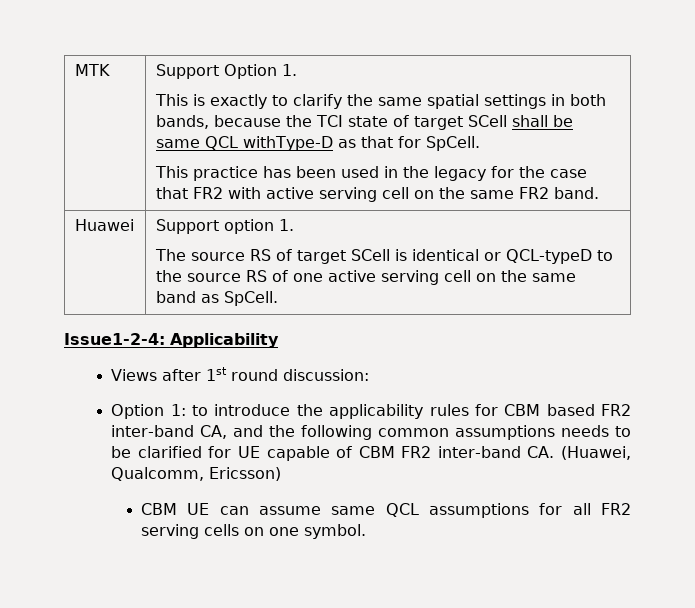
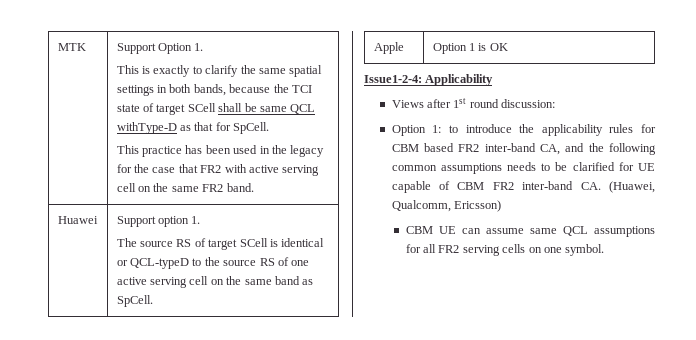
(278, 298) none -> [373,42,404,54] [432,43,508,54] // Apple | Option 1 is OK

